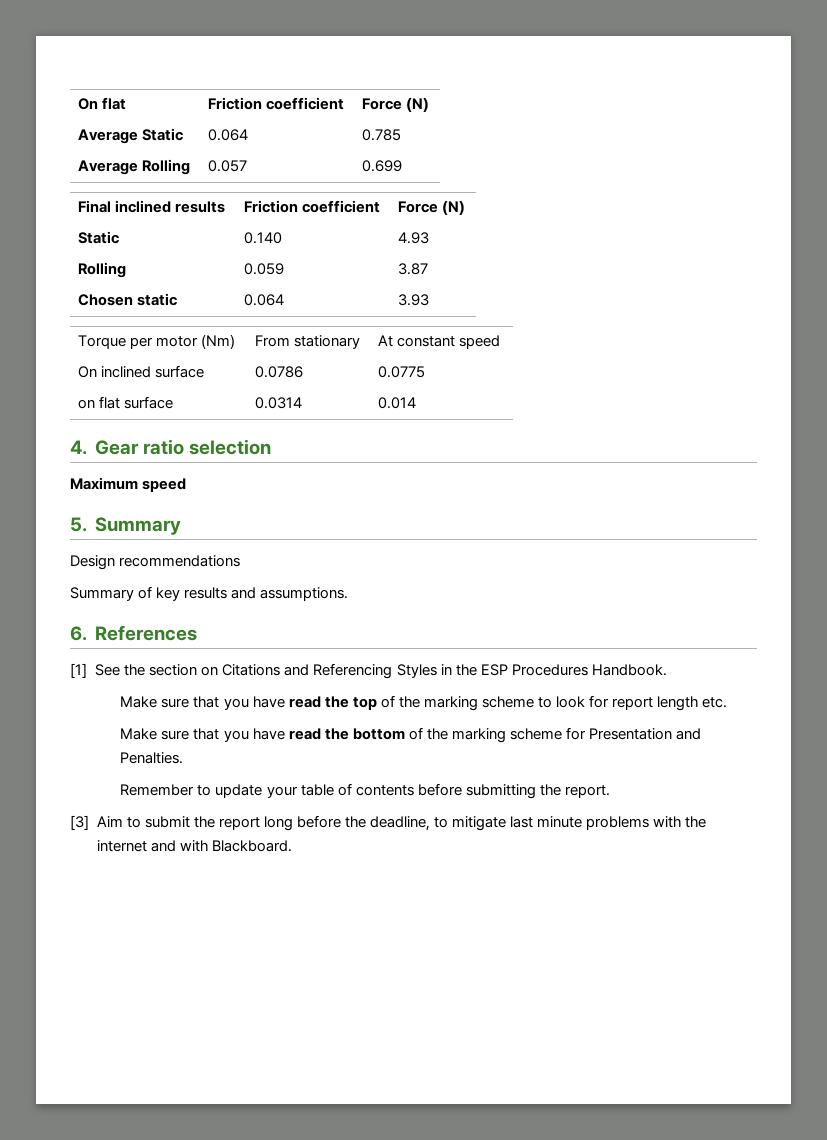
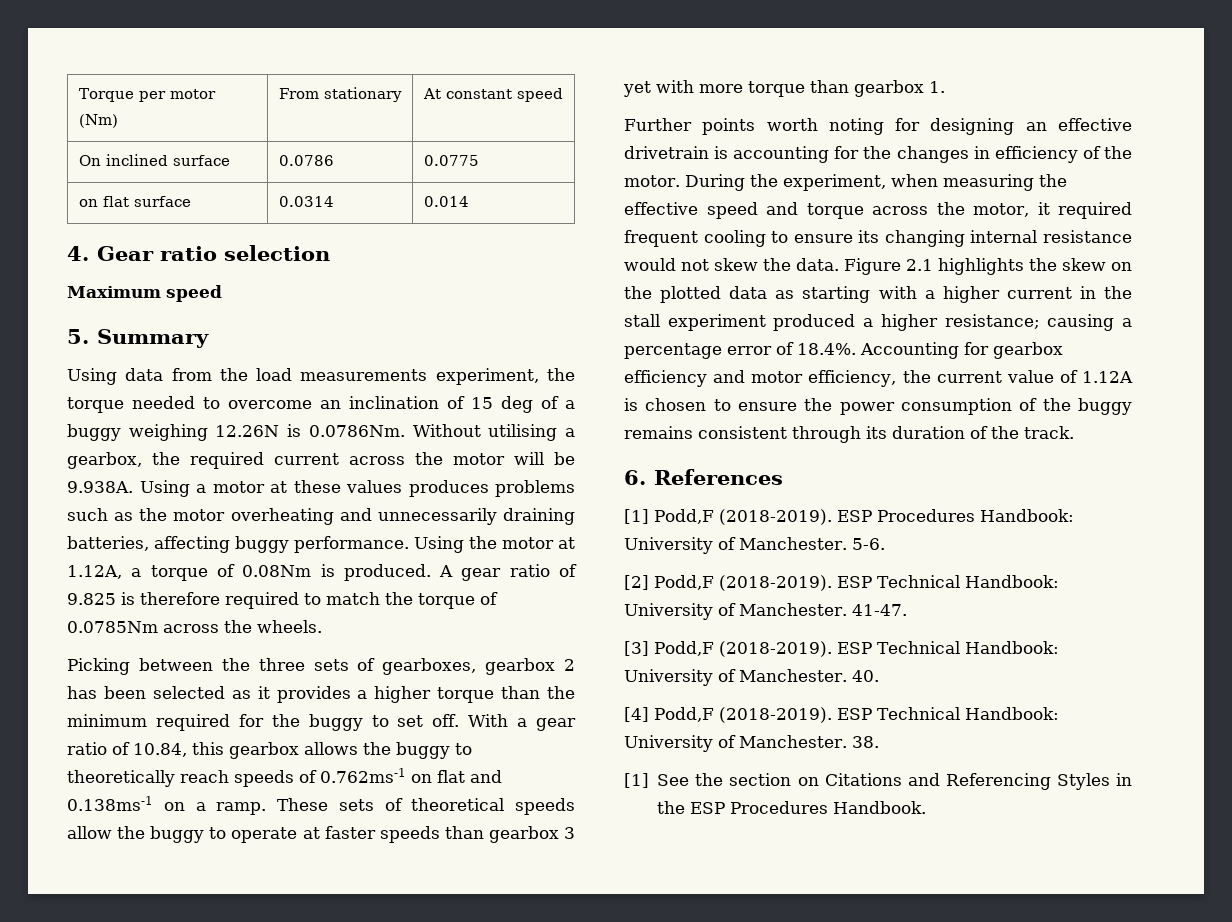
[77,97,127,110] [207,97,345,110] [361,97,430,112] [77,128,184,144] [207,129,248,141] [361,129,401,141] [77,159,191,175] [207,160,247,172] [361,160,402,172] [77,200,226,213] [243,200,381,213] [397,200,466,215] [77,231,119,244] [243,232,282,244] [397,232,429,244] [77,262,126,278] [243,263,284,275] [397,263,428,275] [77,293,178,306] [243,294,284,306] [397,294,429,306] On flat | Friction coefficient | Force (N) // Average Static | 0.064 | 0.785 // Average Rolling | 0.057 | 0.699 // Final inclined results | Friction coefficient | Force (N) // Static | 0.140 | 4.93 // Rolling | 0.059 | 3.87 // Chosen static | 0.064 | 3.93 // -> (78, 95) none
[70,555,241,570] [70,586,349,601] [70,625,198,641] Design recommendations // Summary of key results and assumptions. // 6. References -> [67,368,575,385] [67,396,575,413] [67,424,575,441] [67,452,575,469] [67,480,575,497] [67,508,575,525] [67,536,575,553] [67,564,577,581] [67,592,498,609] [67,620,322,633] [67,658,575,675] [67,686,575,703] [67,714,576,731] [67,742,472,759] [67,768,502,787] [67,796,575,815] [67,826,575,843] [623,80,945,97] [624,118,1132,135] [624,146,1132,163] [624,174,1067,191] [624,202,1132,219] [624,230,1132,247] [624,258,1132,275] [624,286,1132,303] [624,314,1132,331] [624,342,1063,359] [624,370,1133,387] [624,398,1132,415] [624,426,1074,443] [624,469,784,485] [624,509,1074,525] [624,537,885,554] [624,575,1059,591] [624,603,907,620] [624,641,1059,657] [624,669,879,686] [624,707,1059,723] [624,735,879,752] Using data from the load measurements experiment, the torque needed to overcome an inclination of 15 deg of a buggy weighing 12.26N is 0.0786Nm. Without utilising a gearbox, the required current across the motor will be 9.938A. Using a motor at these values produces problems such as the motor overheating and unnecessarily draining batteries, affecting buggy performance. Using the motor at 1.12A, a torque of 0.08Nm is produced. A gear ratio of 9.825 is therefore required to match the torque of 0.0785Nm across the wheels. // Picking between the three sets of gearboxes, gearbox 2 has been selected as it provides a higher torque than the minimum required for the buggy to set off. With a gear ratio of 10.84, this gearbox allows the buggy to theoretically reach speeds of 0.762ms-1 on flat and 0.138ms-1 on a ramp. These sets of theoretical speeds allow the buggy to operate at faster speeds than gearbox 3 yet with more torque than gearbox 1. // Further points worth noting for designing an effective drivetrain is accounting for the changes in efficiency of the motor. During the experiment, when measuring the effective speed and torque across the motor, it required frequent cooling to ensure its changing internal resistance would not skew the data. Figure 2.1 highlights the skew on the plotted data as starting with a higher current in the stall experiment produced a higher resistance; causing a percentage error of 18.4%. Accounting for gearbox efficiency and motor efficiency, the current value of 1.12A is chosen to ensure the power consumption of the buggy remains consistent through its duration of the track. // 6. References // [1] Podd,F (2018-2019). ESP Procedures Handbook: University of Manchester. 5-6. // [2] Podd,F (2018-2019). ESP Technical Handbook: University of Manchester. 41-47. // [3] Podd,F (2018-2019). ESP Technical Handbook: University of Manchester. 40. // [4] Podd,F (2018-2019). ESP Technical Handbook: University of Manchester. 38.
[120,695,728,711] [120,727,702,743] [120,752,184,764] [120,783,610,799] [70,815,707,831] [96,840,292,852] // Make sure that you have read the top of the marking scheme to look for report length etc. // Make sure that you have read the bottom of the marking scheme for Presentation and Penalties. // Remember to update your table of contents before submitting the report. // [3] Aim to submit the report long before the deadline, to mitigate last minute problems with the internet and with Blackboard. -> (927, 807) none

